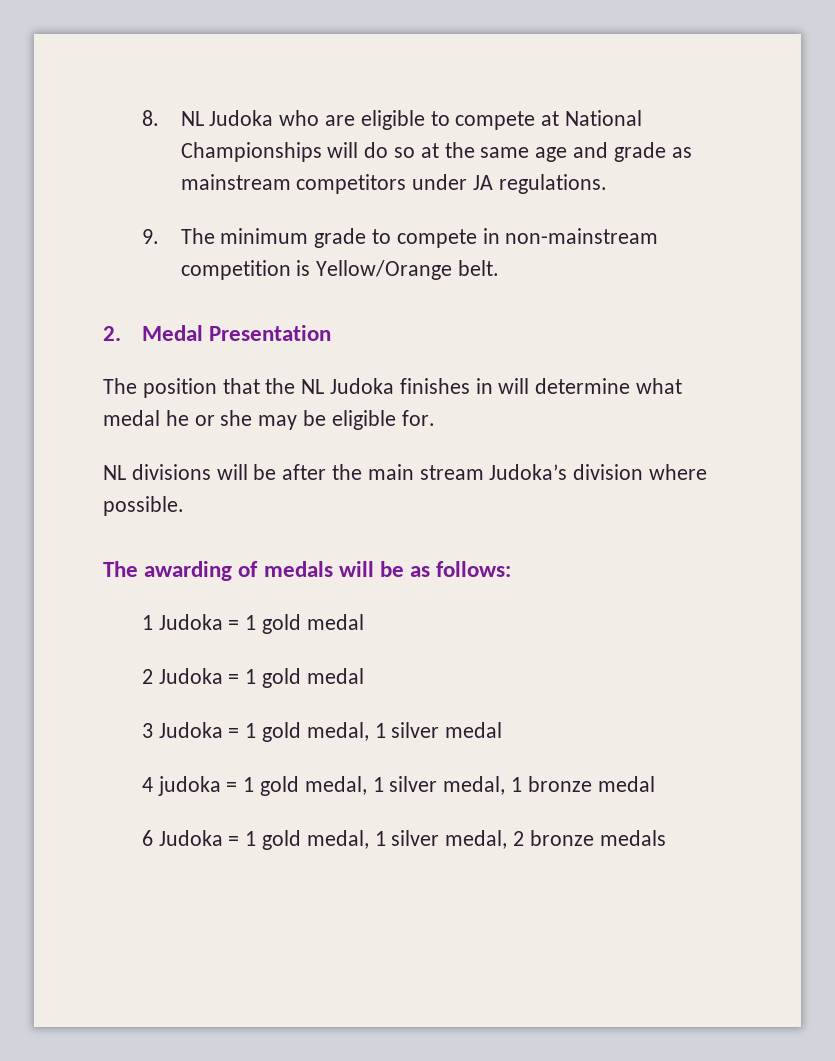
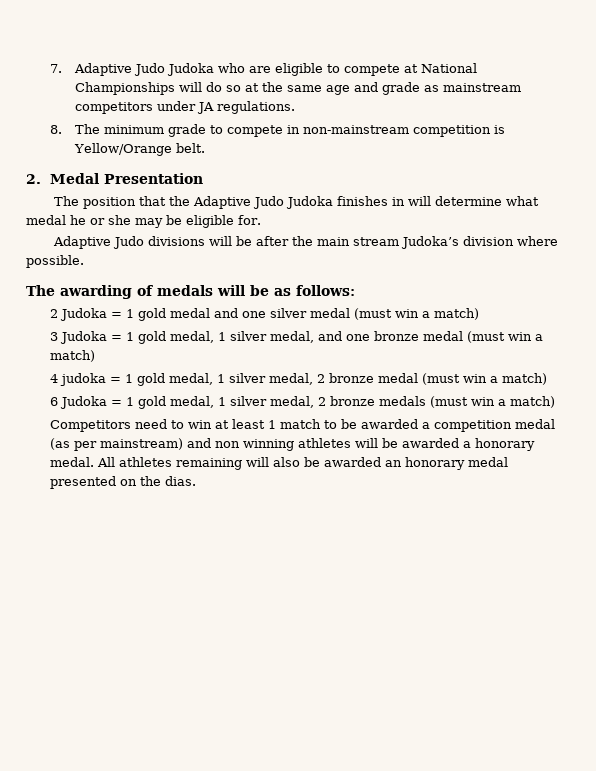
[141,110,204,126] 8. NL -> [50,63,165,76] 7. Adaptive Judo
[141,229,159,244] 9. -> [50,125,63,134] 8.
[301,379,325,394] NL -> [192,196,284,209] Adaptive Judo
[103,465,126,480] NL -> [52,236,144,249] Adaptive Judo
[141,614,364,634] // 1 Judoka = 1 gold medal -> (355, 290) none
(364, 676) none -> [214,308,480,320] and one silver medal (must win a match)
[445,722,503,738] medal -> [270,331,544,343] [50,350,96,362] medal, and one bronze medal (must win a match)
[511,776,655,792] 1 bronze medal -> [317,373,548,385] 2 bronze medal (must win a match)
(666, 838) none -> [430,396,556,408] [50,419,556,432] [50,438,536,451] [50,457,509,470] [50,476,197,489] (must win a match) // Competitors need to win at least 1 match to be awarded a competition medal (as per mainstream) and non winning athletes will be awarded a honorary medal. All athletes remaining will also be awarded an honorary medal presented on the dias.

